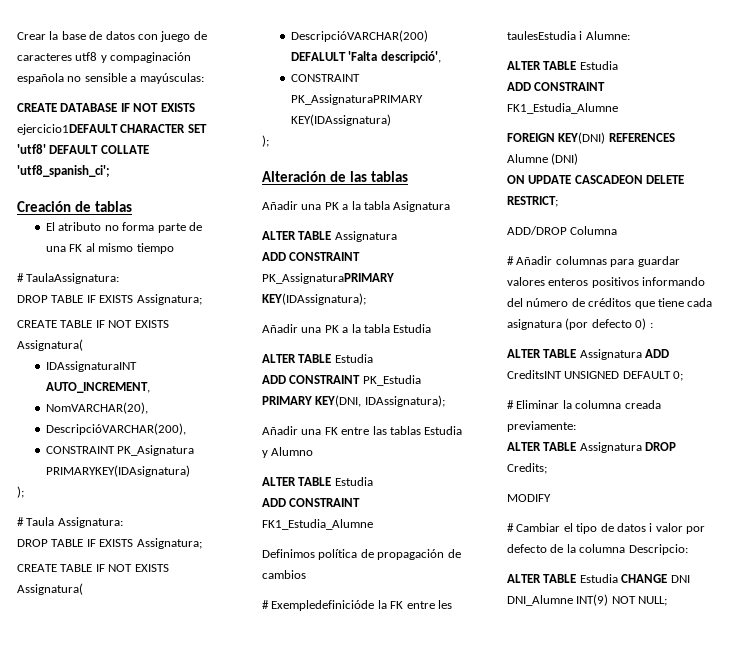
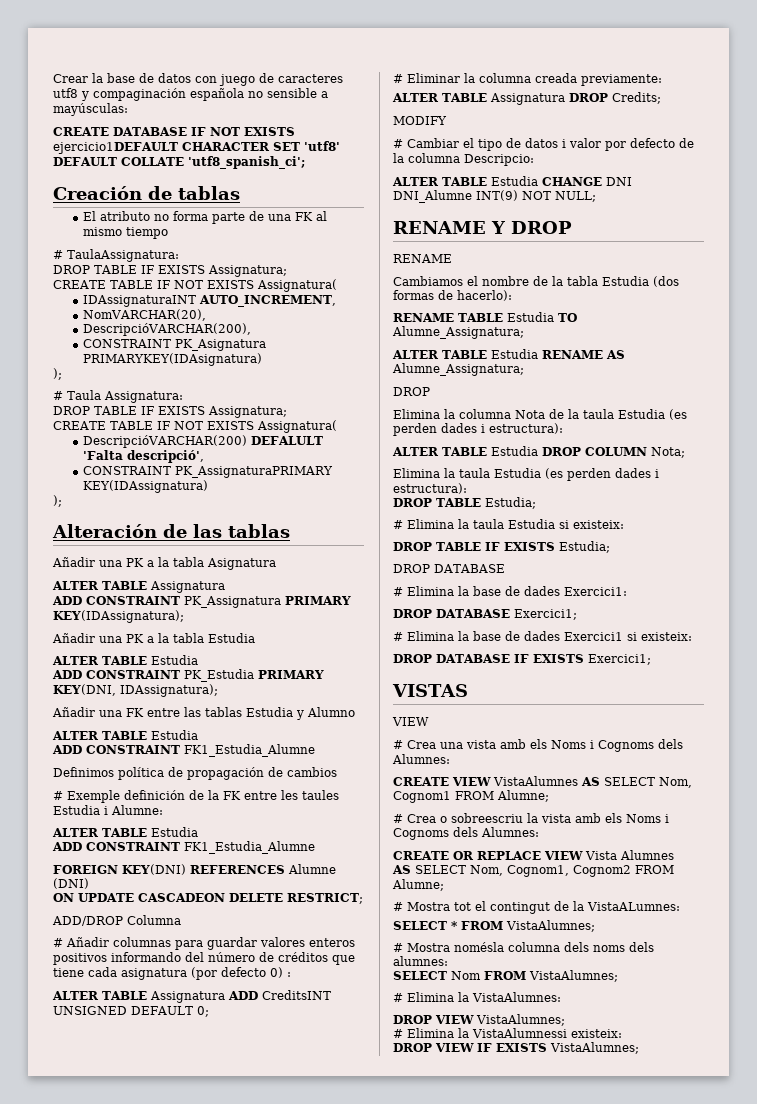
[262,273,394,284] PK_AssignaturaPRIMARY -> [184,596,351,608] PK_Assignatura PRIMARY
[271,600,375,611] Exempledefinicióde -> [67,790,204,803] Exemple definición de
[507,31,576,40] taulesEstudia -> [302,790,339,800] [53,805,100,815] taules Estudia
(668, 601) none -> [393,221,572,234] [393,254,452,263] [393,276,679,287] [393,290,512,301] [393,312,577,322] [392,326,524,339] [392,349,625,359] [392,363,524,376] [393,387,430,396] [393,409,687,420] [393,423,563,436] [392,446,685,458] [393,468,659,481] [393,483,467,494] [393,497,536,509] [393,519,624,529] [393,541,610,553] [393,564,505,573] [393,586,627,596] [393,609,577,620] [393,631,692,641] [393,654,651,665] [392,684,468,697] [392,717,429,726] [393,739,683,752] [392,754,450,764] [393,776,692,788] [393,790,549,803] [393,813,669,823] [393,827,539,840] [393,850,674,860] [392,865,674,877] [392,879,444,891] [393,901,680,914] [393,920,595,932] [393,942,654,952] [393,956,448,966] [393,970,618,982] [393,992,561,1002] [393,1014,565,1026] [393,1028,622,1038] [393,1042,639,1054] // RENAME Y DROP // RENAME // Cambiamos el nombre de la tabla Estudia (dos formas de hacerlo): // RENAME TABLE Estudia TO Alumne_Assignatura; // ALTER TABLE Estudia RENAME AS Alumne_Assignatura; // DROP // Elimina la columna Nota de la taula Estudia (es perden dades i estructura): // ALTER TABLE Estudia DROP COLUMN Nota; // Elimina la taula Estudia (es perden dades i estructura): // DROP TABLE Estudia; // # Elimina la taula Estudia si existeix: // DROP TABLE IF EXISTS Estudia; // DROP DATABASE // # Elimina la base de dades Exercici1: // DROP DATABASE Exercici1; // # Elimina la base de dades Exercici1 si existeix: // DROP DATABASE IF EXISTS Exercici1; // VISTAS // VIEW // # Crea una vista amb els Noms i Cognoms dels Alumnes: // CREATE VIEW VistaAlumnes AS SELECT Nom, Cognom1 FROM Alumne; // # Crea o sobreescriu la vista amb els Noms i Cognoms dels Alumnes: // CREATE OR REPLACE VIEW Vista Alumnes // AS SELECT Nom, Cognom1, Cognom2 FROM Alumne; // # Mostra tot el contingut de la VistaALumnes: // SELECT * FROM VistaAlumnes; // # Mostra nomésla columna dels noms dels alumnes: // SELECT Nom FROM VistaAlumnes; // # Elimina la VistaAlumnes: // DROP VIEW VistaAlumnes; // # Elimina la VistaAlumnessi existeix: // DROP VIEW IF EXISTS VistaAlumnes;

